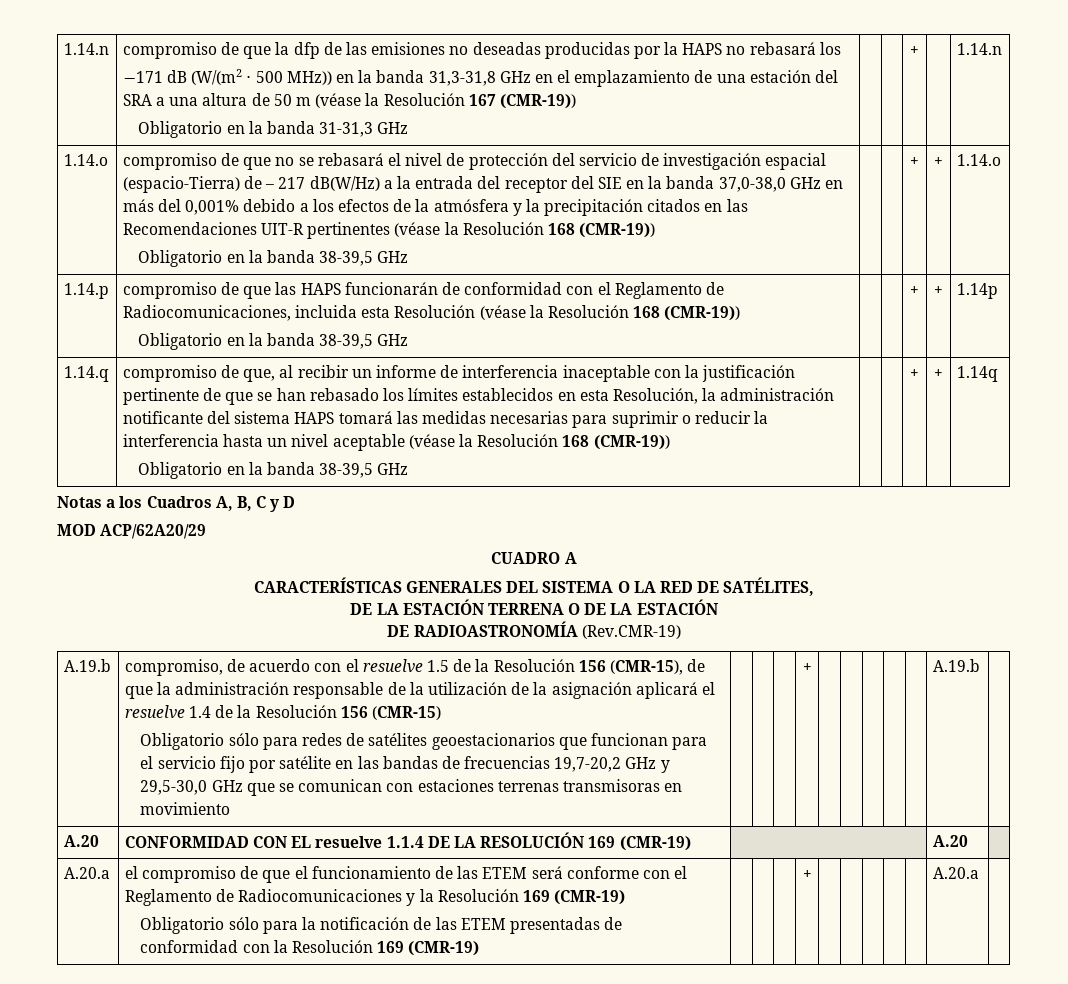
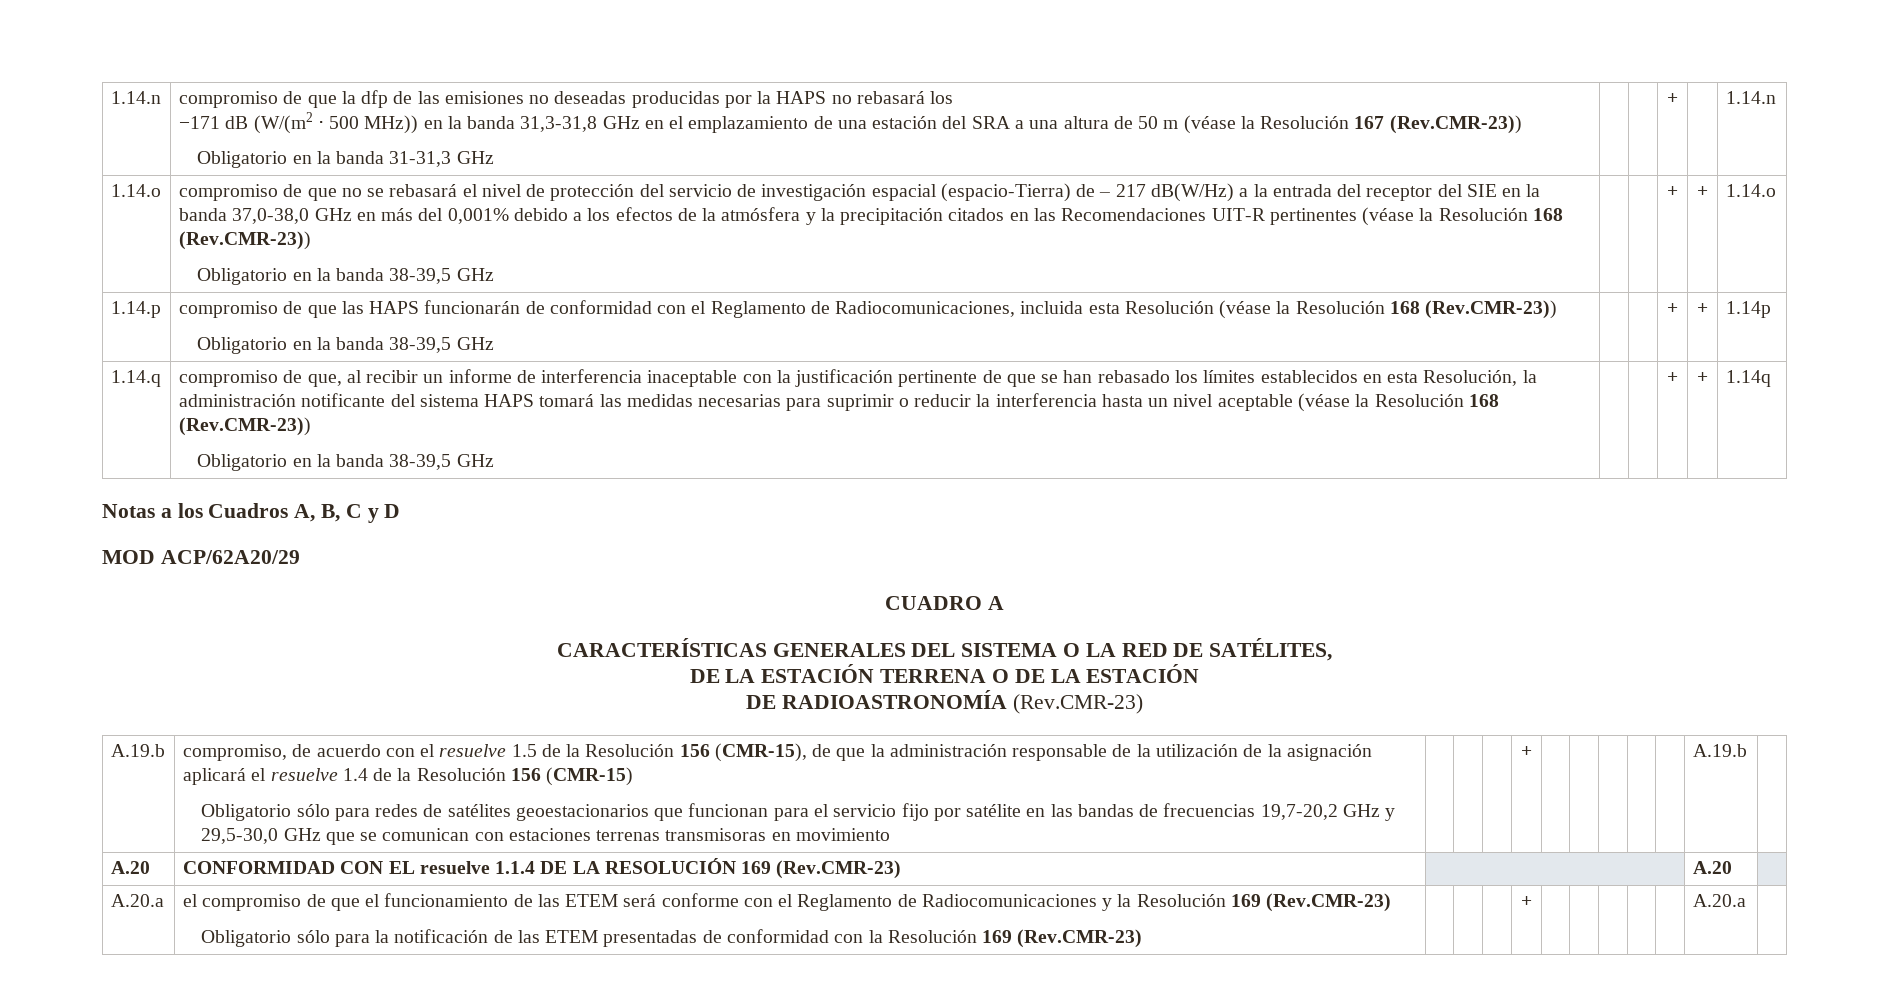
[499,94,576,109] (CMR-19)) -> [1389,115,1522,134] (Rev.CMR-23))
[579,223,656,238] (CMR-19)) -> [178,231,311,250] (Rev.CMR-23))
[664,306,741,321] (CMR-19)) -> [1425,300,1558,319] (Rev.CMR-23))
[593,435,670,450] (CMR-19)) -> [178,417,311,436] (Rev.CMR-23))
[581,625,681,639] (Rev.CMR-19) -> [1012,694,1143,714] (Rev.CMR-23)
[619,836,691,851] (CMR-19) -> [776,860,902,879] (Rev.CMR-23)
[554,890,626,905] (CMR-19) -> [1266,893,1392,912] (Rev.CMR-23)
[408,941,480,956] (CMR-19) -> [1017,929,1143,948] (Rev.CMR-23)

